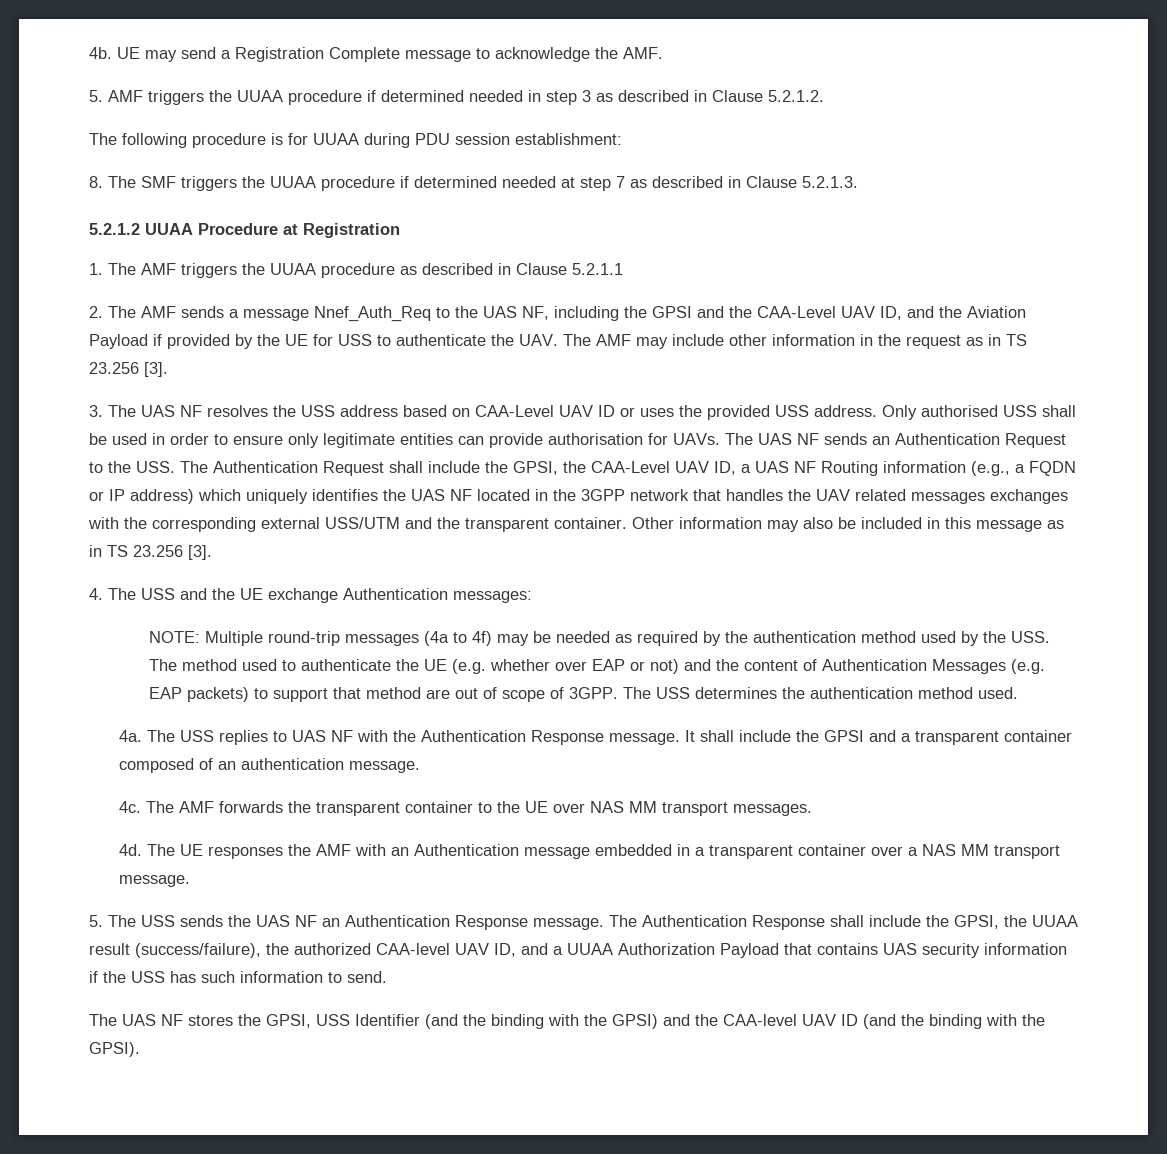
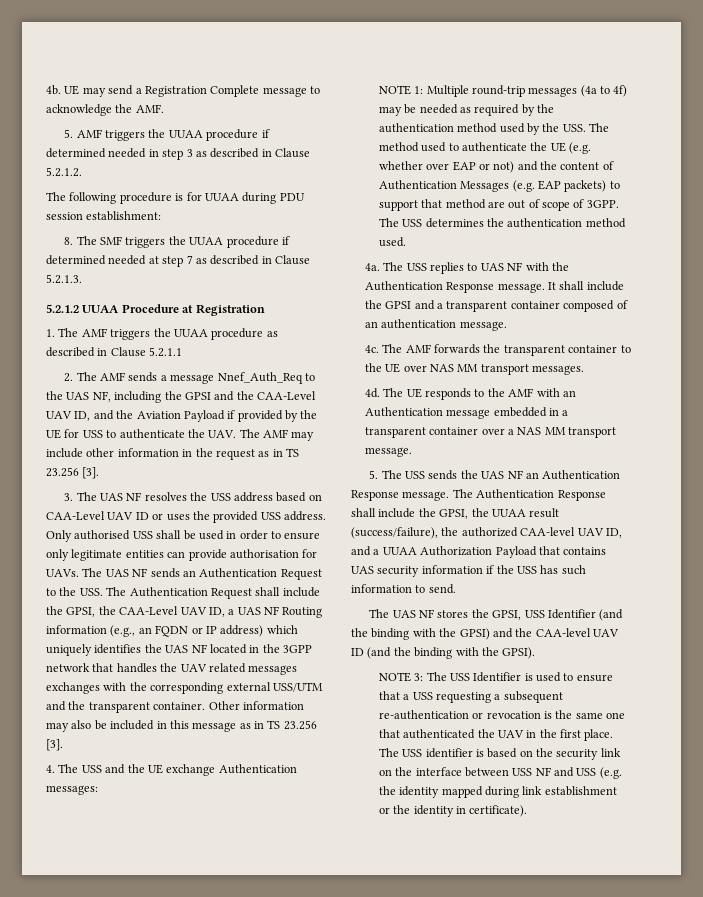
[1015,464,1025,473] a -> [138,627,152,634] an
[149,631,201,643] NOTE: -> [378,85,424,95] NOTE 1:
[208,846,284,859] responses -> [425,388,485,400] responds to
(140, 1049) none -> [378,672,613,682] [378,691,563,703] [378,710,626,720] [378,729,614,741] [378,748,621,760] [378,767,622,779] [378,786,617,798] [378,805,528,817] // NOTE 3: The USS Identifier is used to ensure that a USS requesting a subsequent re-authentication or revocation is the same one that authenticated the UAV in the first place. The USS identifier is based on the security link on the interface between USS NF and USS (e.g. the identity mapped during link establishment or the identity in certificate).

